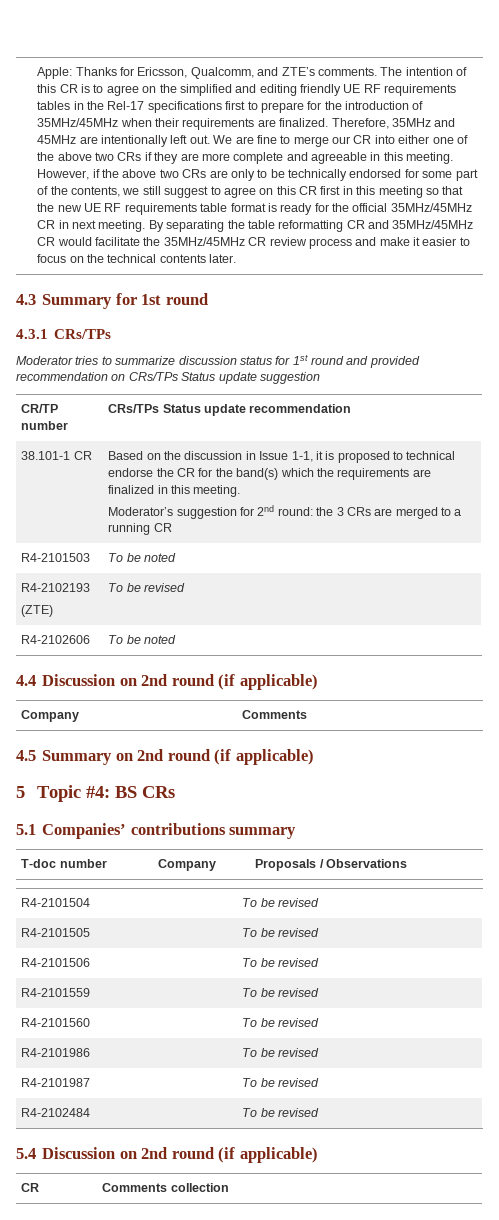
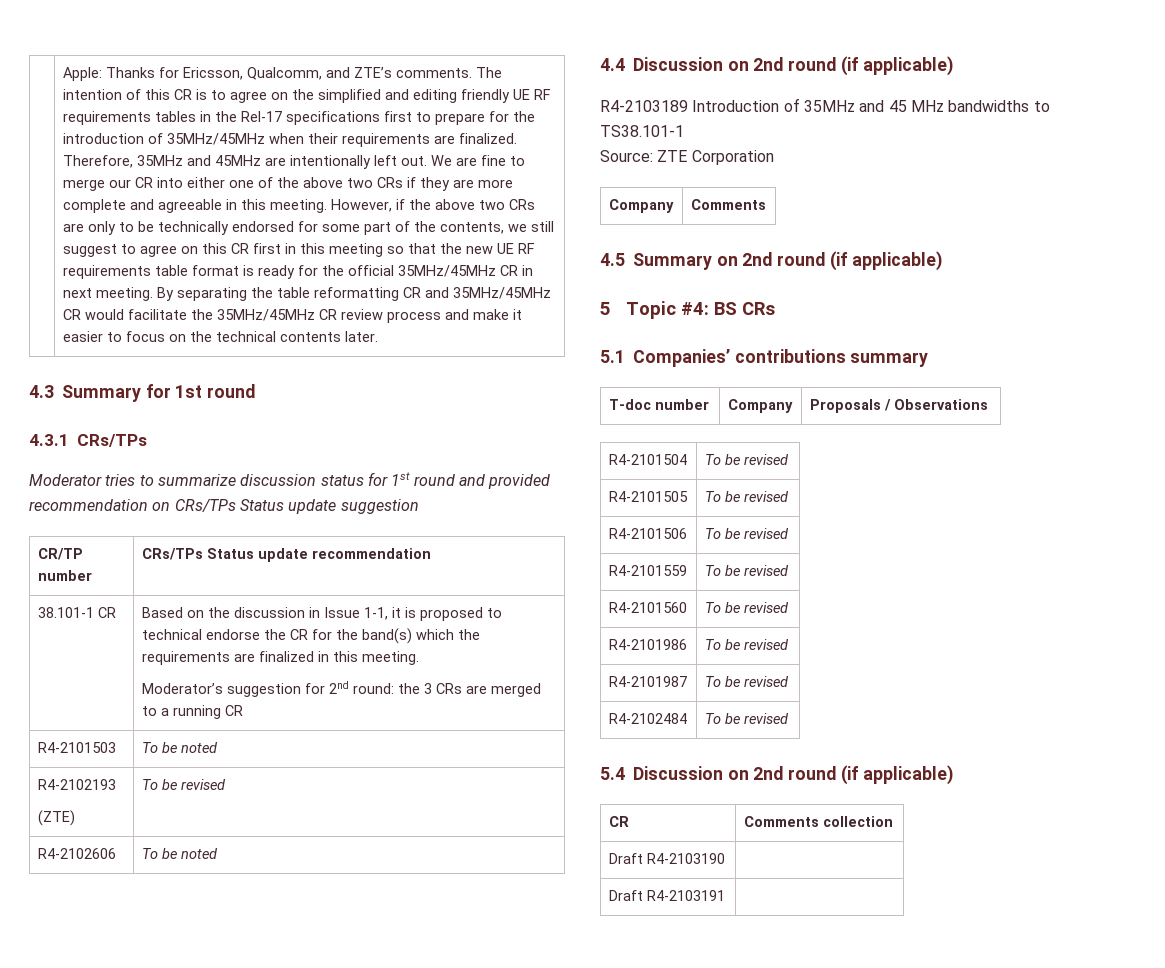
(318, 682) none -> [600,98,1050,112] [600,125,684,137] [600,150,774,165] // R4-2103189 Introduction of 35MHz and 45 MHz bandwidths to TS38.101-1 // Source: ZTE Corporation
(229, 1187) none -> [608,853,725,864] [608,890,725,901] // Draft R4-2103190 | // Draft R4-2103191 |

